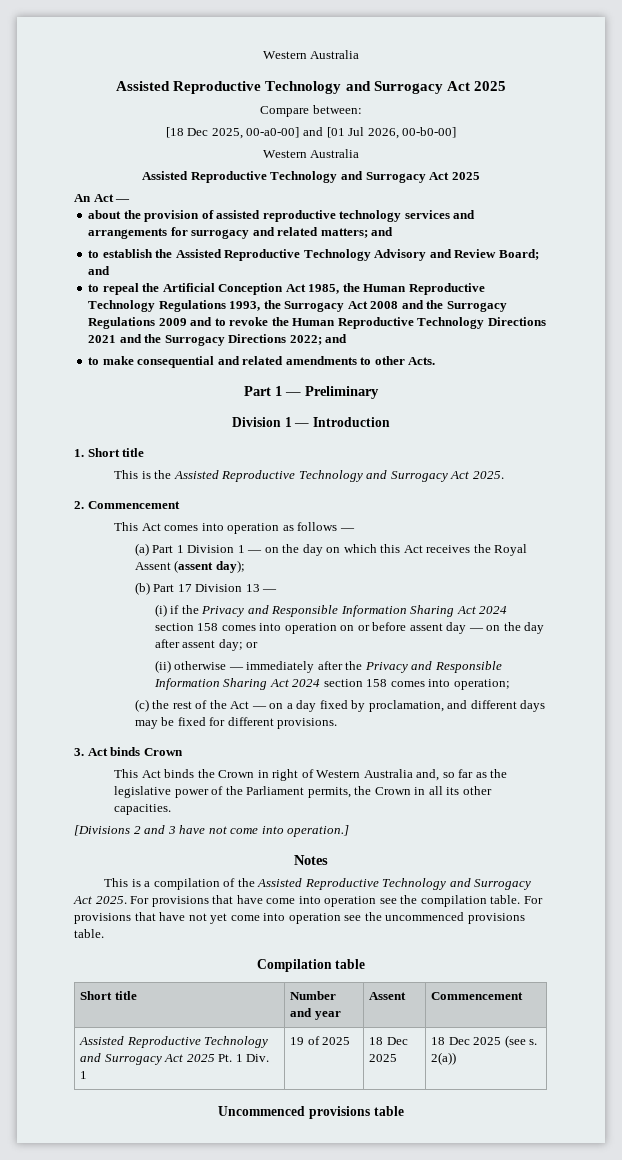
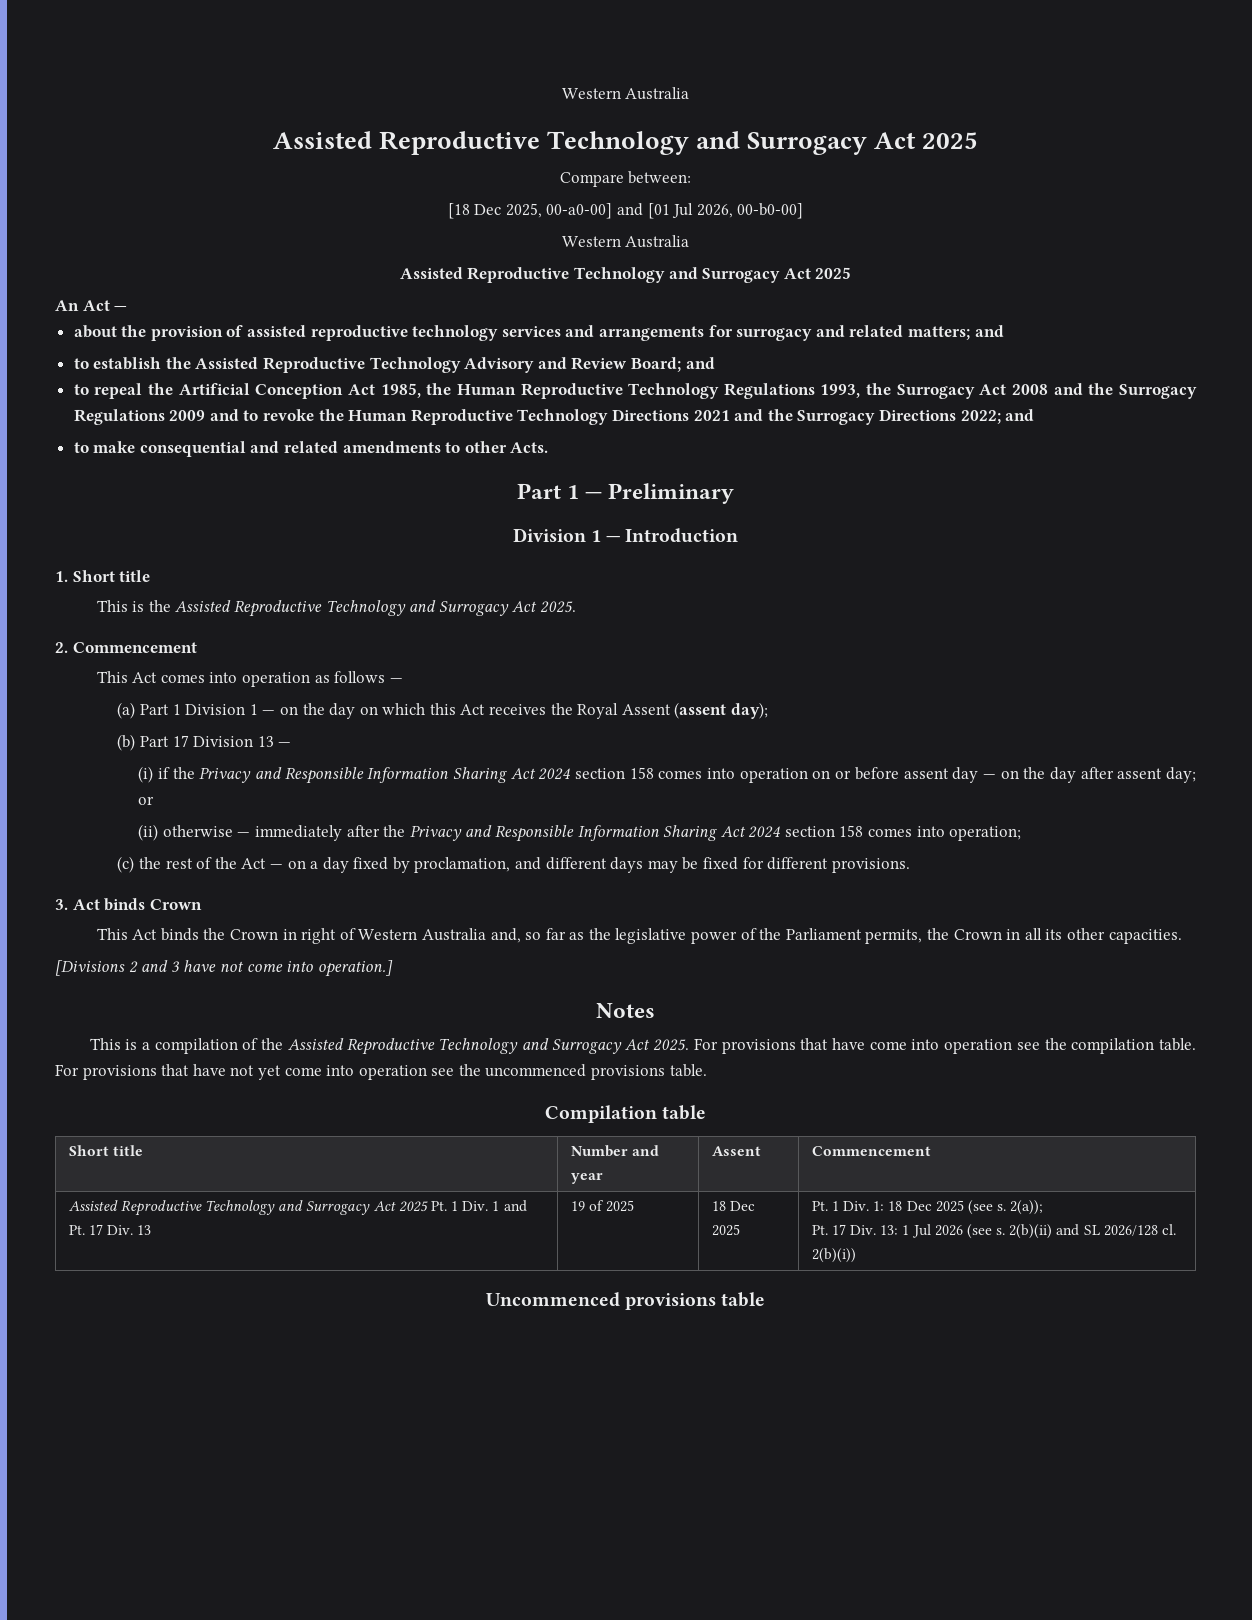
(88, 1075) none -> [503,1200,527,1212] [68,1224,152,1235] and Pt. 17 Div. 13
(398, 1058) none -> [811,1201,885,1211] Pt. 1 Div. 1:
[431,1052,457,1065] 2(a)) -> [1010,1200,1044,1215] [811,1224,1176,1239] [811,1248,856,1263] 2(a)); // Pt. 17 Div. 13: 1 Jul 2026 (see s. 2(b)(ii) and SL 2026/128 cl. 2(b)(i))

